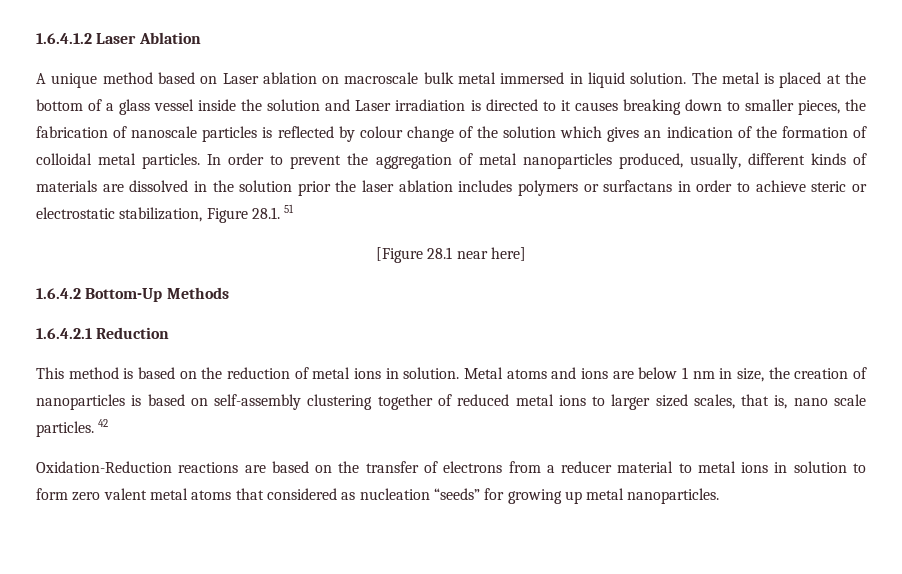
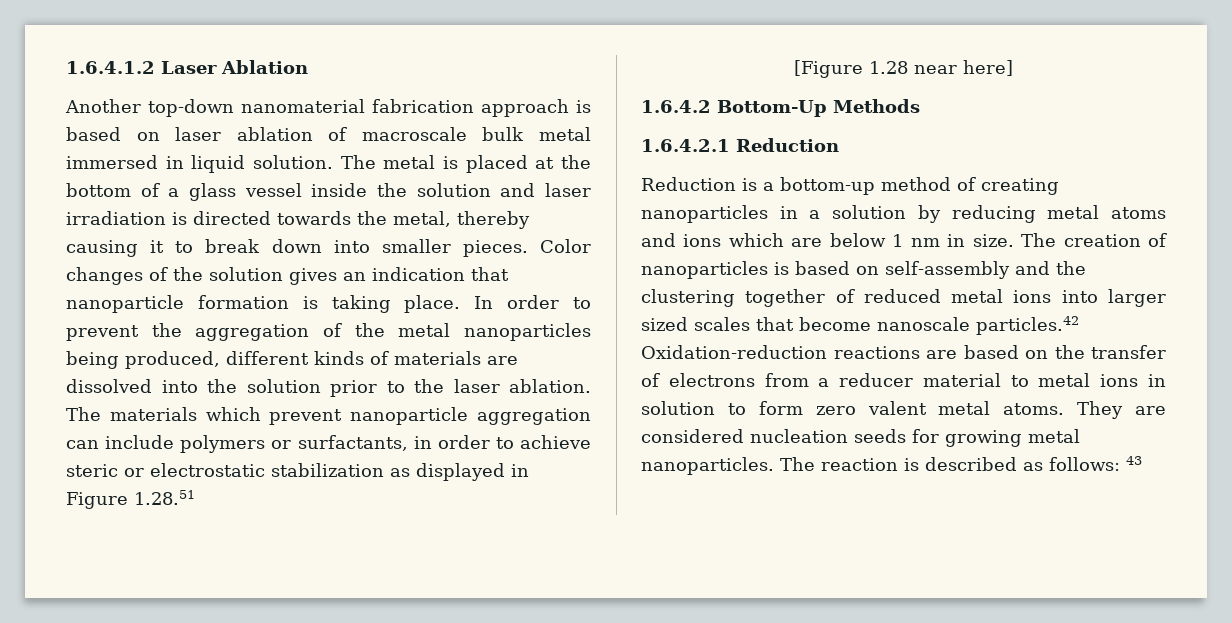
[36,72,340,88] A unique method based on Laser ablation on -> [65,99,591,117] [66,127,348,141] Another top-down nanomaterial fabrication approach is based on laser ablation of
[355,100,392,111] Laser -> [545,183,591,197] laser
[542,99,866,115] [36,126,454,142] to it causes breaking down to smaller pieces, the fabrication of nanoscale particles is reflected by colour change -> [277,211,530,229] [66,239,591,257] [66,267,143,285] towards the metal, thereby causing it to break down into smaller pieces. Color changes
[560,126,603,138] which -> (283, 274) none
[737,126,868,138] [36,153,201,169] of the formation of colloidal metal particles. -> [471,267,509,281] [66,295,461,313] that nanoparticle formation is taking place.
(473, 159) none -> [354,323,385,337] the
[618,153,741,169] produced, usually, -> [66,351,220,369] being produced,
[193,181,207,192] in -> [161,380,198,393] into
(331, 188) none -> [386,381,405,393] to
[398,180,513,192] ablation includes -> [509,379,591,393] [66,407,591,425] [66,435,175,449] ablation. The materials which prevent nanoparticle aggregation can include
[603,180,673,192] surfactans -> [297,435,408,451] surfactants,
[119,204,295,223] stabilization, Figure 28.1. 51 -> [271,463,529,481] [66,490,195,509] stabilization as displayed in Figure 1.28.51
[427,247,453,259] 28.1 -> [869,61,908,74] 1.28
[36,367,504,379] This method is based on the reduction of metal ions in solution. Metal -> [641,177,1059,195] [641,205,1100,223] Reduction is a bottom-up method of creating nanoparticles in a solution by reducing metal
(608, 373) none -> [728,233,784,247] which
[736,367,790,382] size, the -> [972,233,1057,247] size. The
(302, 402) none -> [1015,261,1086,275] and the
[592,396,606,406] to -> [1061,290,1098,303] into
[693,394,867,409] [36,419,109,437] [36,461,172,473] scales, that is, nano scale particles. 42 // Oxidation-Reduction -> [694,316,1079,335] [641,345,827,359] scales that become nanoscale particles.42 Oxidation-reduction
[191,488,480,500] atoms that considered as nucleation “seeds” -> [1003,401,1166,419] [641,429,906,443] atoms. They are considered nucleation seeds
[564,491,582,504] up -> (1022, 438) none
(720, 496) none -> [780,456,1142,471] The reaction is described as follows: 43

